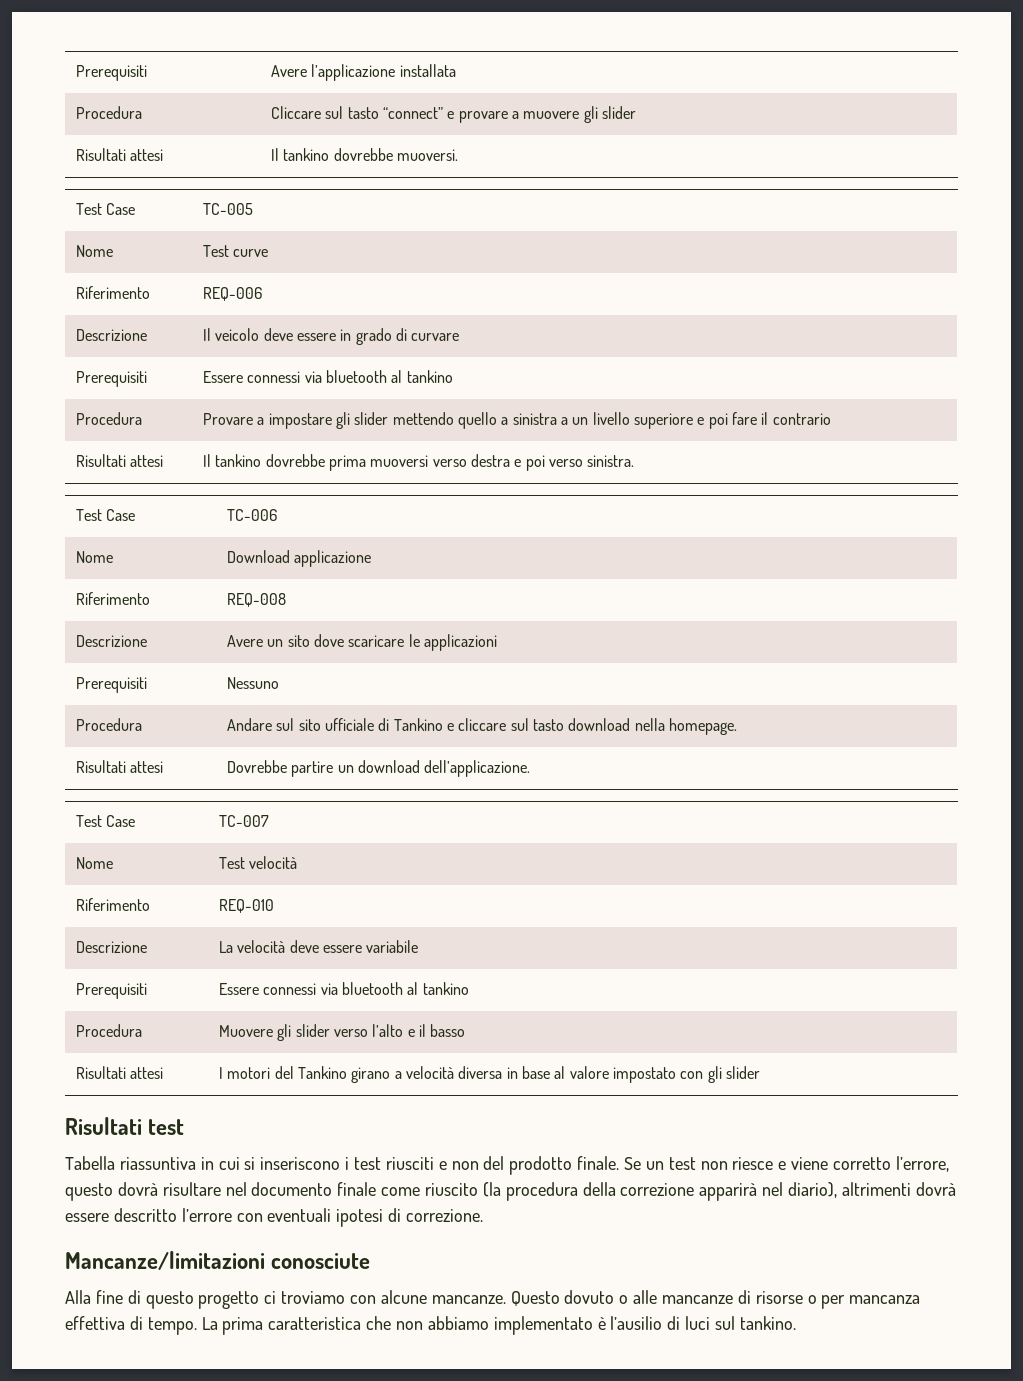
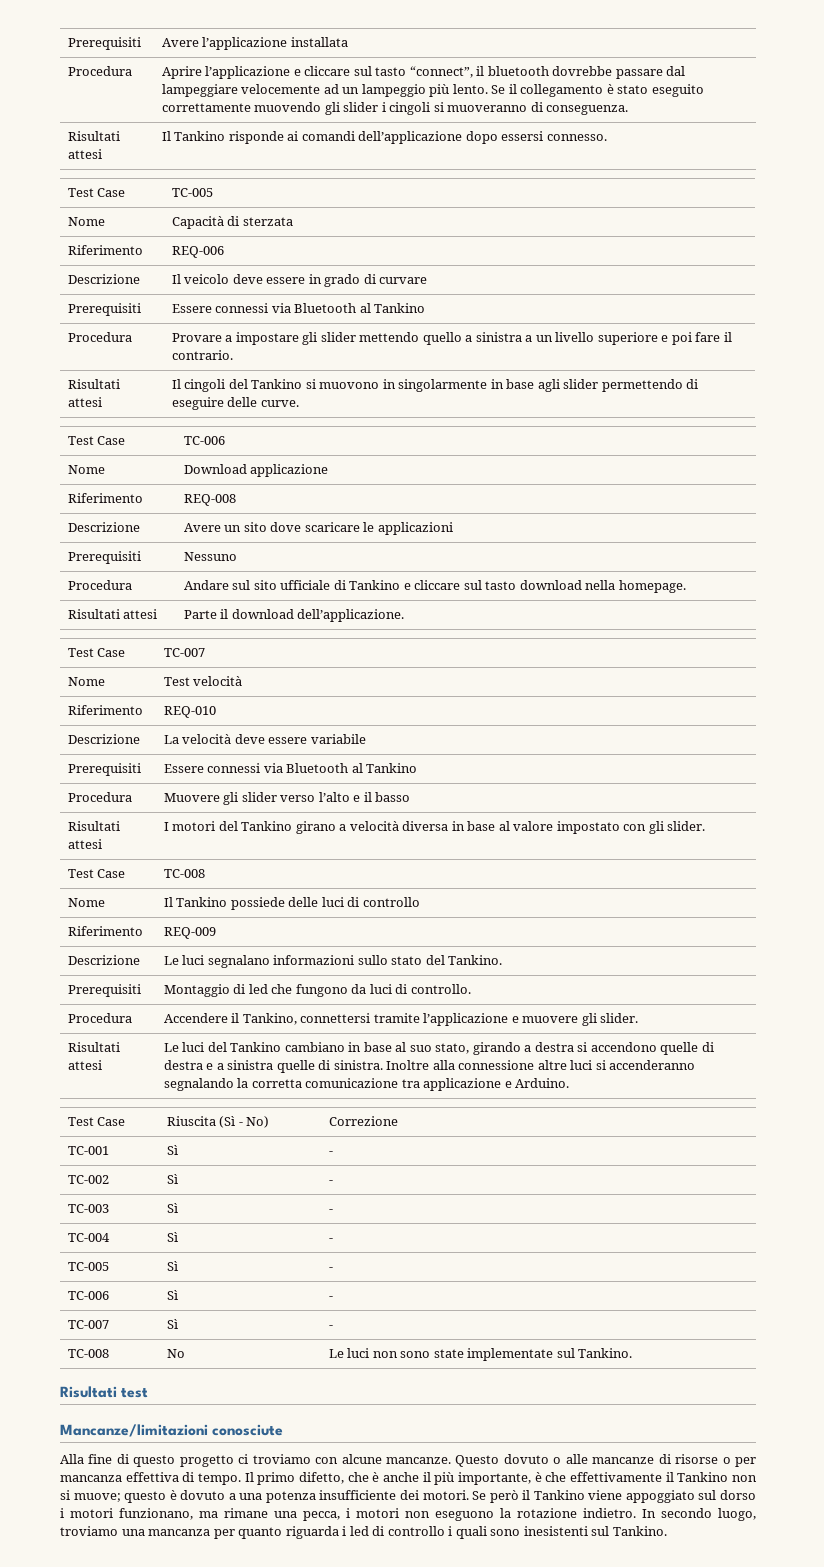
[271,106,636,123] [76,148,164,161] [271,148,459,161] Cliccare sul tasto “connect” e provare a muovere gli slider // Risultati attesi | Il tankino dovrebbe muoversi. -> [161,66,686,79] [161,84,704,97] [161,102,629,115] [67,131,120,141] [67,149,102,159] [161,131,607,144] Aprire l’applicazione e cliccare sul tasto “connect”, il bluetooth dovrebbe passare dal lampeggiare velocemente ad un lampeggio più lento. Se il collegamento è stato eseguito correttamente muovendo gli slider i cingoli si muoveranno di conseguenza. // Risultati attesi | Il Tankino risponde ai comandi dell’applicazione dopo essersi connesso.
[203,245,269,257] Test curve -> [171,216,293,229] Capacità di sterzata
[326,370,453,383] bluetooth al tankino -> [294,303,426,313] Bluetooth al Tankino
[772,413,831,425] [76,454,164,467] [203,454,635,471] contrario // Risultati attesi | Il tankino dovrebbe prima muoversi verso destra e poi verso sinistra. -> [171,350,233,360] [67,379,120,389] [67,397,102,407] [171,379,699,392] [171,397,299,410] contrario. // Risultati attesi | Il cingoli del Tankino si muovono in singolarmente in base agli slider permettendo di eseguire delle curve.
[227,760,354,777] Dovrebbe partire un -> [183,609,229,619] Parte il
[342,982,469,995] bluetooth al tankino -> [286,763,418,773] Bluetooth al Tankino
[725,1066,760,1079] [65,1117,185,1135] [65,1156,949,1175] [65,1182,956,1201] [65,1208,484,1227] slider // Risultati test // Tabella riassuntiva in cui si inseriscono i test riusciti e non del prodotto finale. Se un test non riesce e viene corretto l’errore, questo dovrà risultare nel documento finale come riuscito (la procedura della correzione apparirà nel diario), altrimenti dovrà essere descritto l’errore con eventuali ipotesi di correzione. -> [667,821,706,831] [67,869,126,878] [163,869,205,878] [67,898,105,907] [163,897,420,910] [67,926,143,936] [163,927,216,939] [67,955,140,965] [163,955,503,968] [67,984,141,997] [163,984,471,997] [67,1013,132,1023] [163,1013,639,1026] [67,1042,120,1052] [67,1060,102,1070] [163,1042,714,1055] [163,1060,696,1073] [163,1078,570,1091] [67,1117,126,1126] [166,1116,270,1128] [328,1116,398,1126] [67,1146,109,1155] [166,1145,178,1155] [328,1151,333,1155] [67,1175,109,1184] [166,1174,178,1184] [328,1180,333,1184] [67,1204,109,1213] [166,1203,178,1213] [328,1209,333,1213] [67,1233,110,1242] [166,1232,178,1242] [328,1238,333,1242] [67,1262,109,1271] [166,1261,178,1271] [328,1267,333,1271] [67,1291,109,1300] [166,1290,178,1300] [328,1296,333,1300] [67,1320,109,1329] [166,1319,178,1329] [328,1325,333,1329] [67,1349,109,1358] [166,1349,185,1358] [328,1348,633,1361] [60,1386,149,1398] slider. // Test Case | TC-008 // Nome | Il Tankino possiede delle luci di controllo // Riferimento | REQ-009 // Descrizione | Le luci segnalano informazioni sullo stato del Tankino. // Prerequisiti | Montaggio di led che fungono da luci di controllo. // Procedura | Accendere il Tankino, connettersi tramite l’applicazione e muovere gli slider. // Risultati attesi | Le luci del Tankino cambiano in base al suo stato, girando a destra si accendono quelle di destra e a sinistra quelle di sinistra. Inoltre alla connessione altre luci si accenderanno segnalando la corretta comunicazione tra applicazione e Arduino. // Test Case | Riuscita (Sì - No) | Correzione // TC-001 | Sì | - // TC-002 | Sì | - // TC-003 | Sì | - // TC-004 | Sì | - // TC-005 | Sì | - // TC-006 | Sì | - // TC-007 | Sì | - // TC-008 | No | Le luci non sono state implementate sul Tankino. // Risultati test
[201,1316,796,1335] La prima caratteristica che non abbiamo implementato è l’ausilio di luci sul tankino. -> [244,1472,758,1485] [60,1490,756,1503] [60,1508,756,1521] [60,1526,667,1539] Il primo difetto, che è anche il più importante, è che effettivamente il Tankino non si muove; questo è dovuto a una potenza insufficiente dei motori. Se però il Tankino viene appoggiato sul dorso i motori funzionano, ma rimane una pecca, i motori non eseguono la rotazione indietro. In secondo luogo, troviamo una mancanza per quanto riguarda i led di controllo i quali sono inesistenti sul Tankino.

